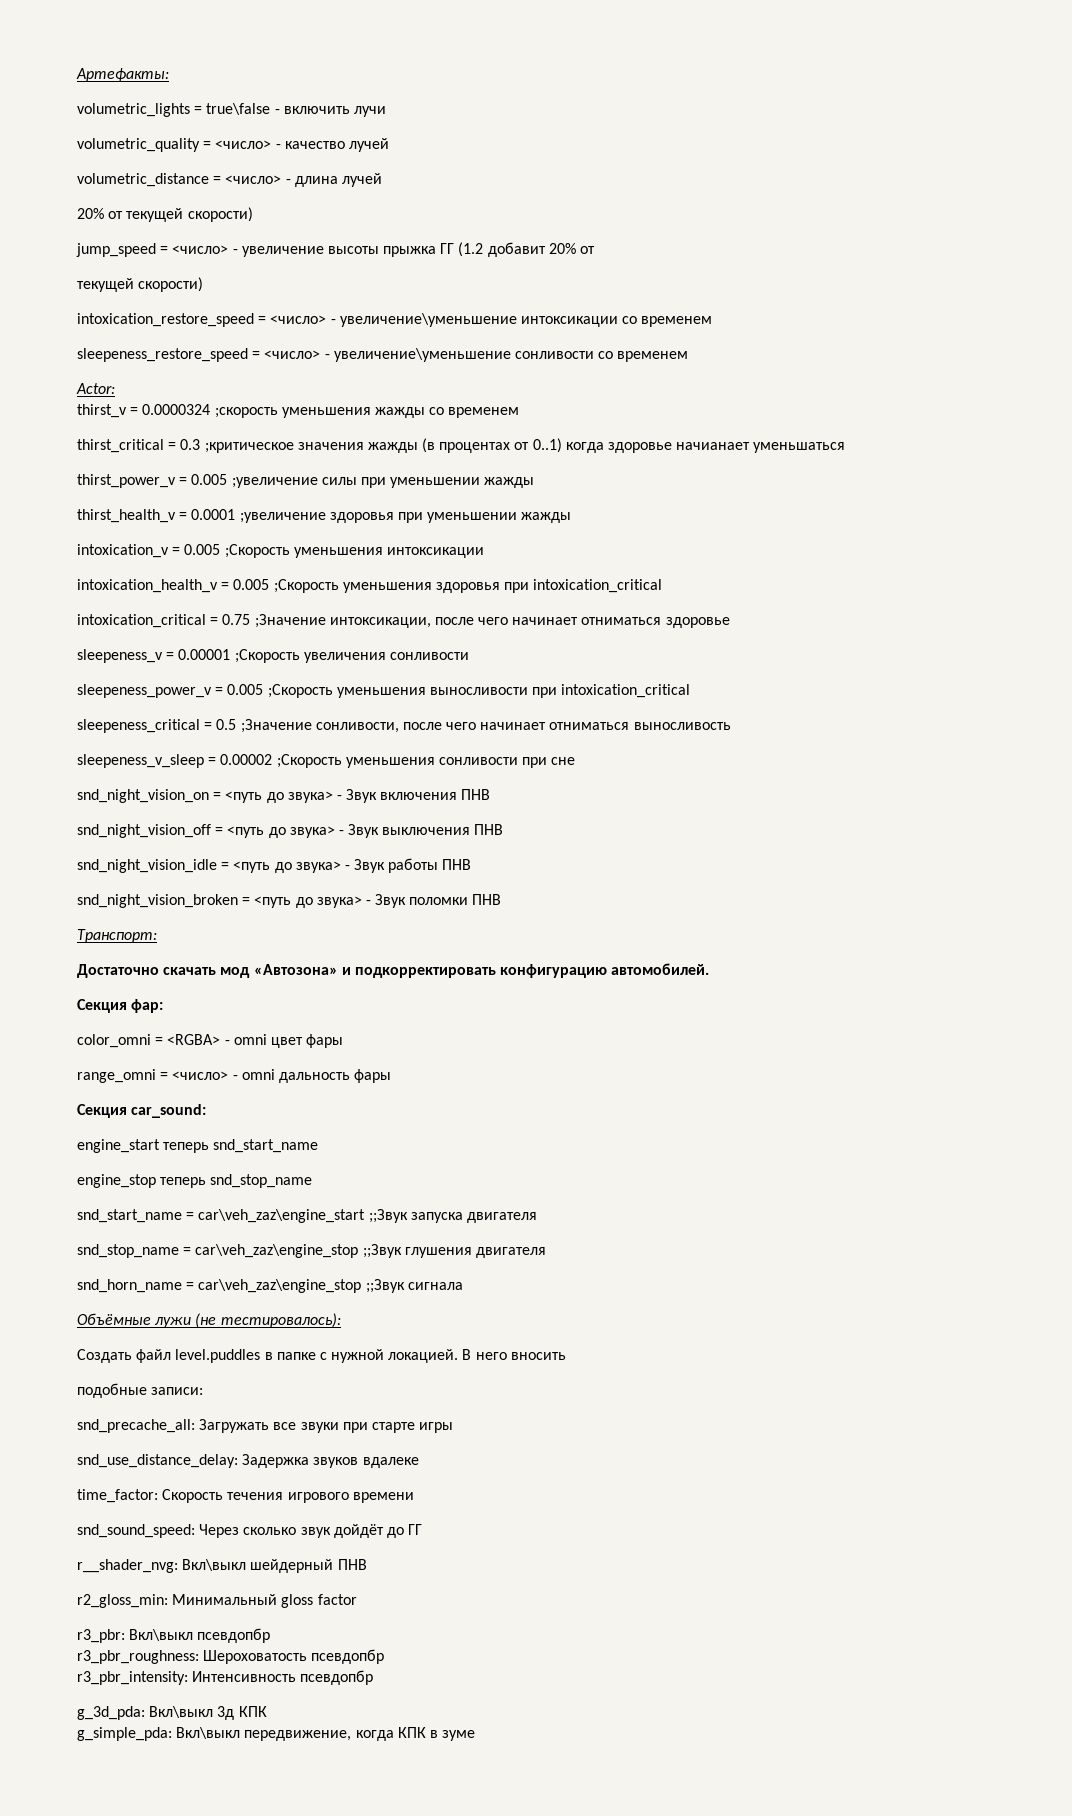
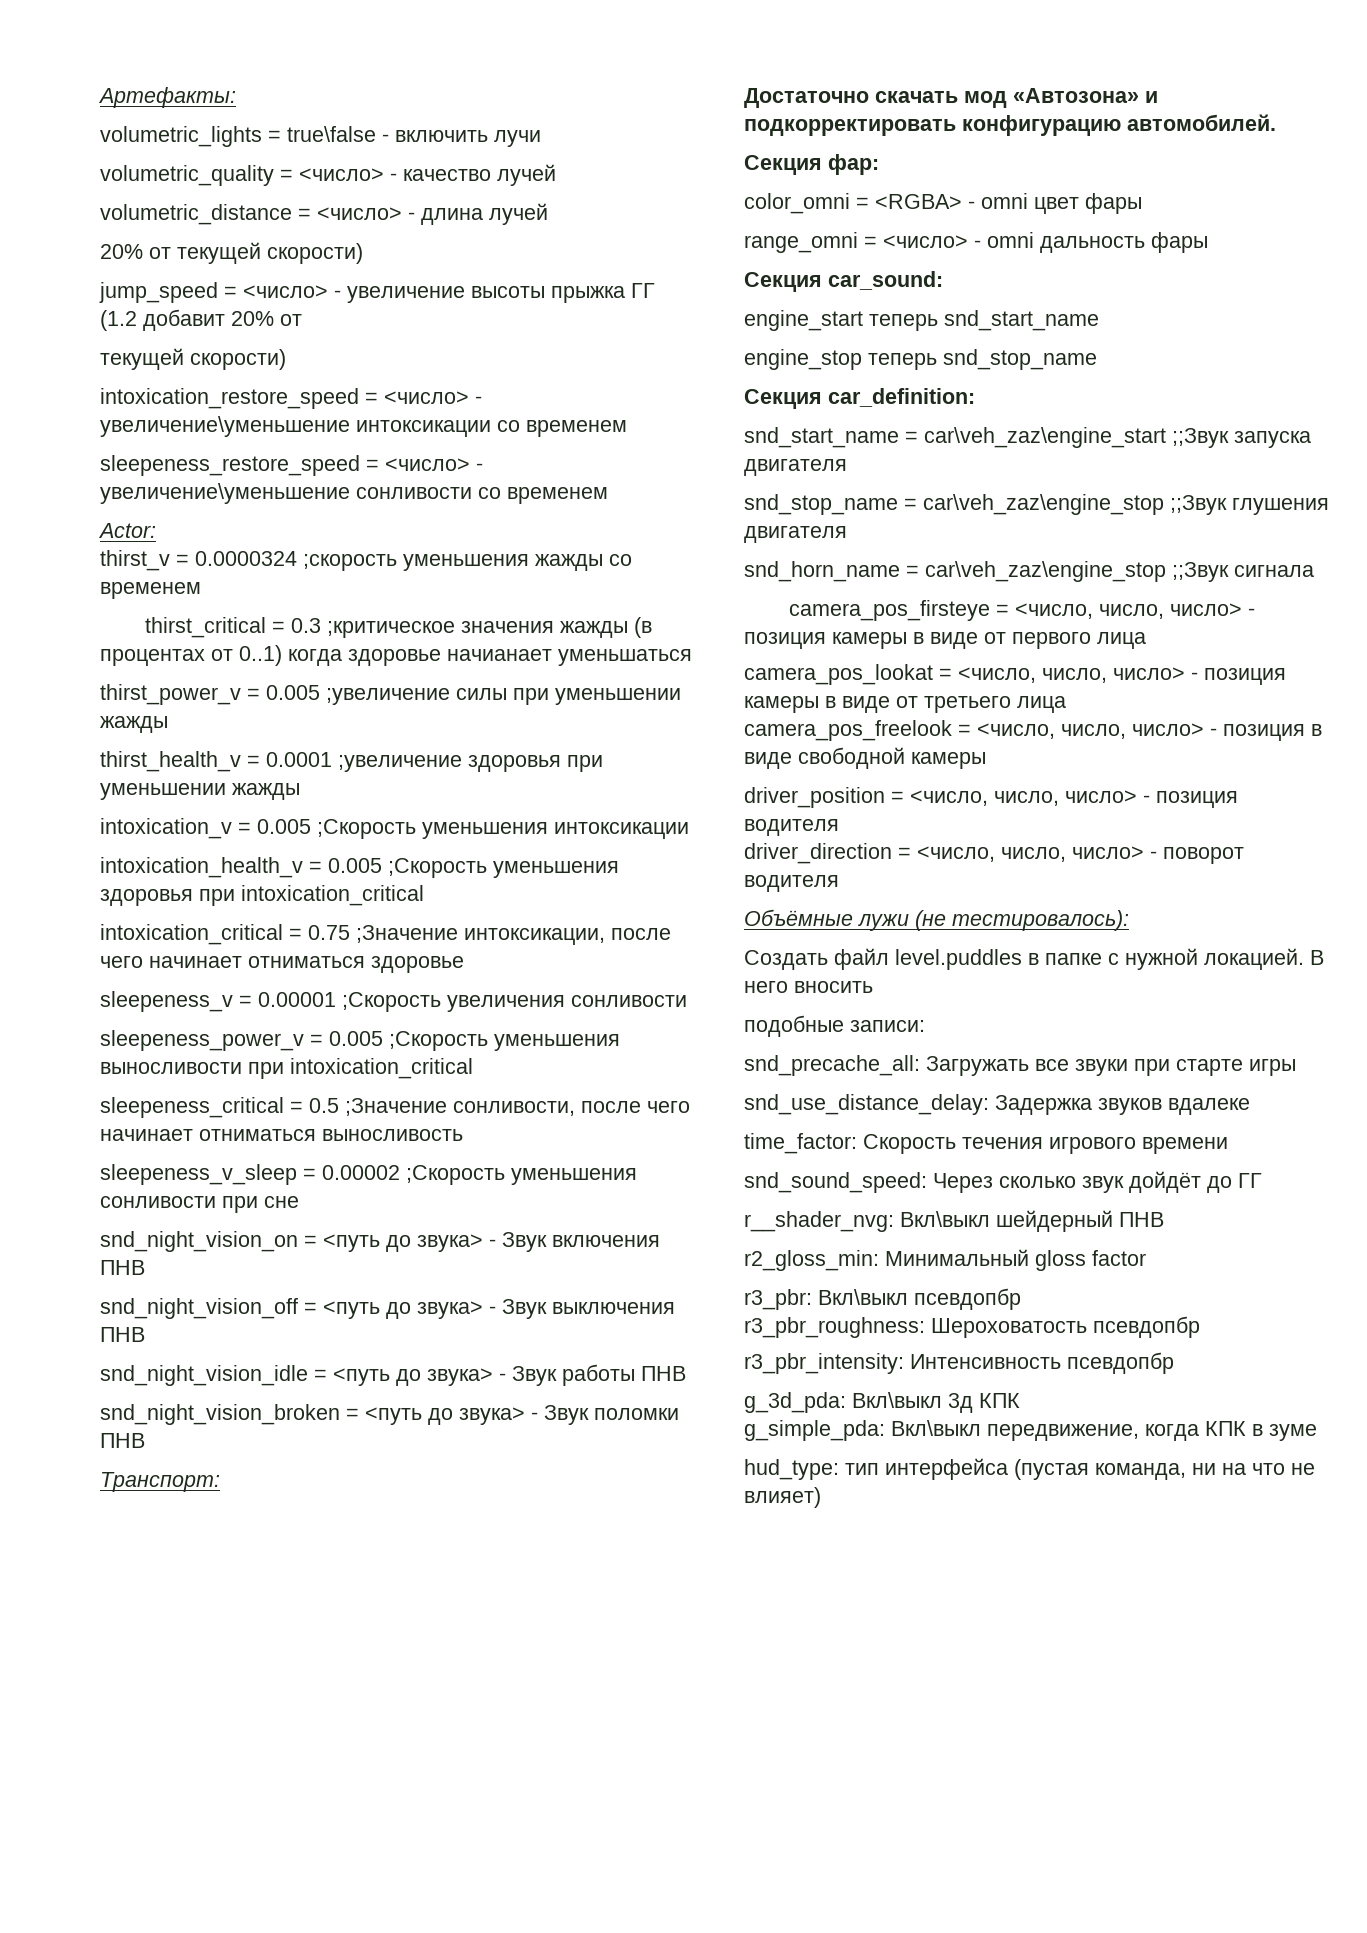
(313, 1181) none -> [744,388,975,409] // Секция car_definition:
(463, 1286) none -> [789,600,1256,621] [744,632,1146,649] [744,664,1286,685] [744,696,1066,713] [744,720,1322,741] [744,747,986,769] [744,787,1238,808] [744,819,839,836] [744,843,1244,864] [744,875,839,892] // camera_pos_firsteye = <число, число, число> - позиция камеры в виде от первого лица // camera_pos_lookat = <число, число, число> - позиция камеры в виде от третьего лица // camera_pos_freelook = <число, число, число> - позиция в виде свободной камеры // driver_position = <число, число, число> - позиция водителя // driver_direction = <число, число, число> - поворот водителя
(476, 1735) none -> [744,1458,1315,1480] [744,1487,821,1508] // hud_type: тип интерфейса (пустая команда, ни на что не влияет)

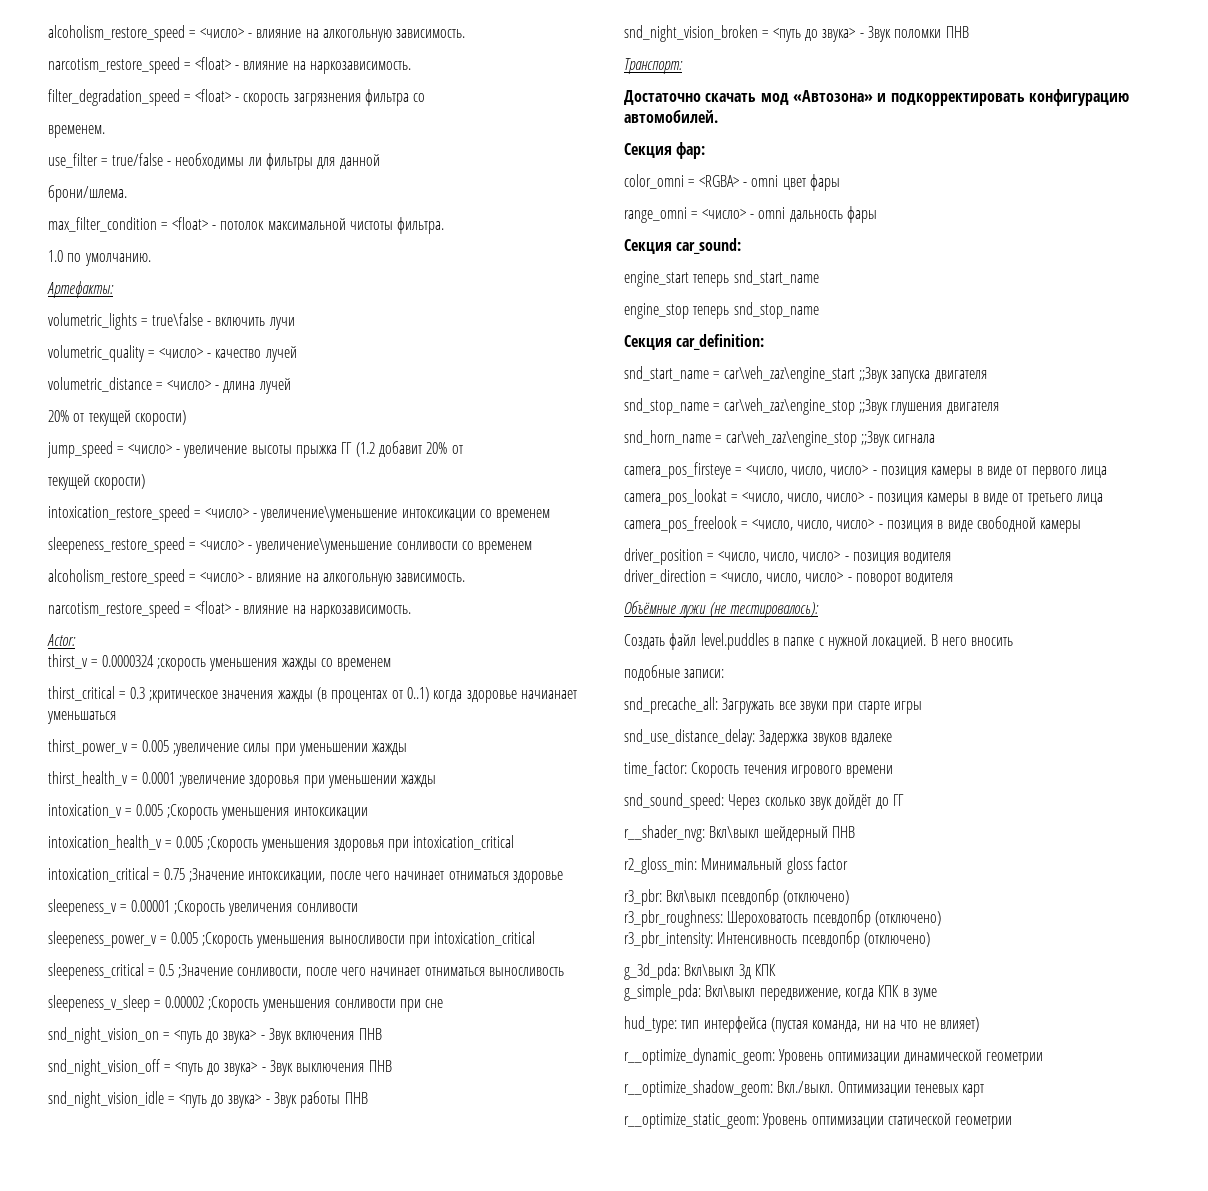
(98, 97) none -> [48,25,466,42] [48,57,411,74] [48,89,426,106] [48,125,105,138] [48,153,380,170] [48,185,127,202] [48,217,445,234] [48,250,151,266] alcoholism_restore_speed = <число> - влияние на алкогольную зависимость. // narcotism_restore_speed = <float> - влияние на наркозависимость. // filter_degradation_speed = <float> - скорость загрязнения фильтра со // временем. // use_filter = true/false - необходимы ли фильтры для данной // брони/шлема. // max_filter_condition = <float> - потолок максимальной чистоты фильтра. // 1.0 по умолчанию. //
(608, 495) none -> [48,569,466,586] [48,601,411,618] // alcoholism_restore_speed = <число> - влияние на алкогольную зависимость. // narcotism_restore_speed = <float> - влияние на наркозависимость.
(1021, 1299) none -> [782,890,849,905] (отключено)
(1200, 1327) none -> [874,911,941,926] (отключено)
(1174, 1363) none -> [863,932,930,947] (отключено)
(821, 1497) none -> [624,1048,1044,1065] [624,1080,985,1097] [624,1113,1013,1129] // r__optimize_dynamic_geom: Уровень оптимизации динамической геометрии // r__optimize_shadow_geom: Вкл./выкл. Оптимизации теневых карт // r__optimize_static_geom: Уровень оптимизации статической геометрии

